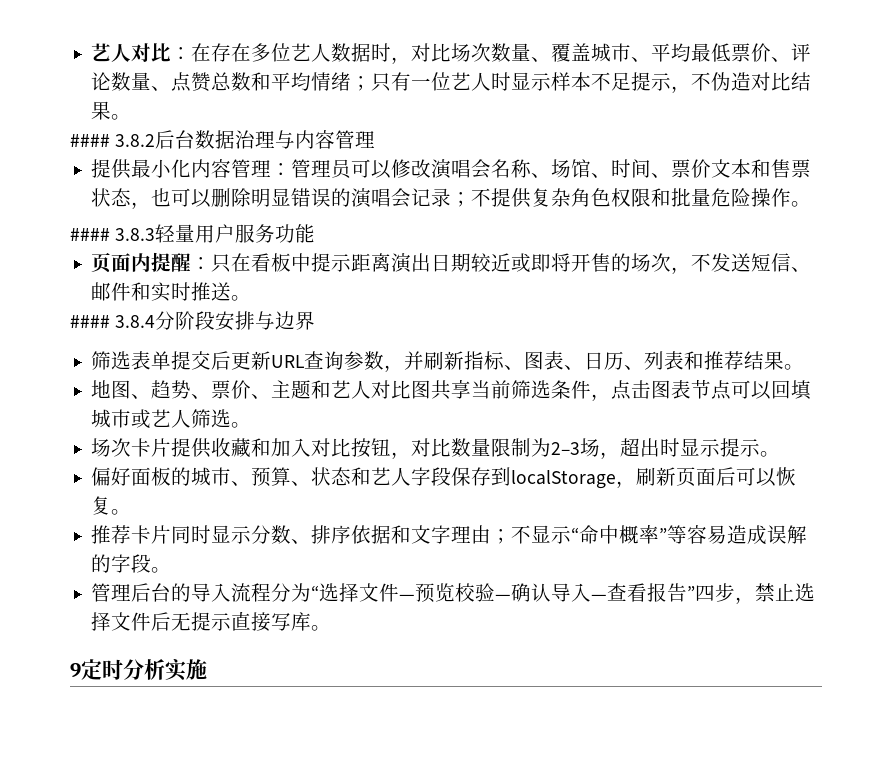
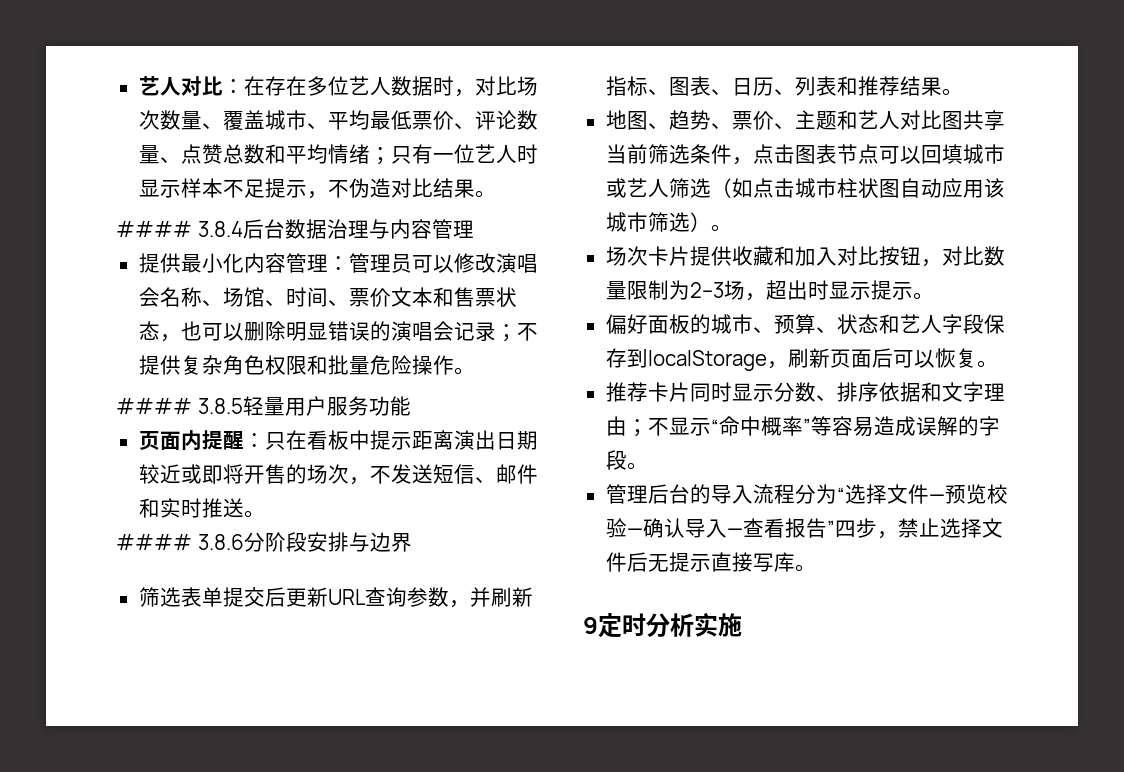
[115,134,156,147] 3.8.2 -> [197,221,243,237] 3.8.4
[115,228,156,241] 3.8.3 -> [197,398,243,414] 3.8.5
[115,315,156,328] 3.8.4 -> [197,534,244,550] 3.8.6
(232, 418) none -> [710,178,1005,198] [605,212,711,232] （如点击城市柱状图自动应用该城市筛选）

